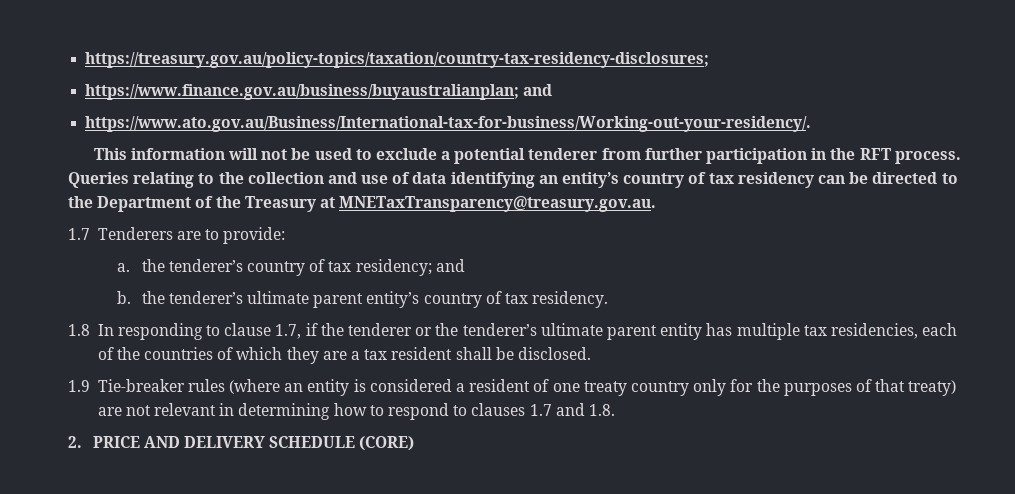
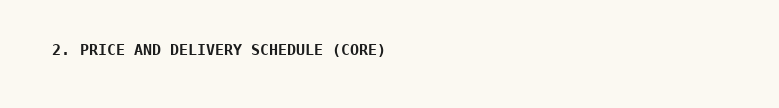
[85,52,710,68] [85,84,553,100] [85,116,812,132] [93,148,961,164] [68,172,958,188] [68,196,657,212] [68,227,286,244] [117,259,465,276] [117,291,609,308] [68,323,958,340] [97,347,591,364] [68,379,957,396] [97,403,615,420] https://treasury.gov.au/policy-topics/taxation/country-tax-residency-disclosures; // https://www.finance.gov.au/business/buyaustralianplan; and // https://www.ato.gov.au/Business/International-tax-for-business/Working-out-your-residency/. // This information will not be used to exclude a potential tenderer from further participation in the RFT process. Queries relating to the collection and use of data identifying an entity’s country of tax residency can be directed to the Department of the Treasury at MNETaxTransparency@treasury.gov.au. // 1.7 Tenderers are to provide: // a. the tenderer’s country of tax residency; and // b. the tenderer’s ultimate parent entity’s country of tax residency. // 1.8 In responding to clause 1.7, if the tenderer or the tenderer’s ultimate parent entity has multiple tax residencies, each of the countries of which they are a tax resident shall be disclosed. // 1.9 Tie-breaker rules (where an entity is considered a resident of one treaty country only for the purposes of that treaty) are not relevant in determining how to respond to clauses 1.7 and 1.8. // -> (52, 49) none

